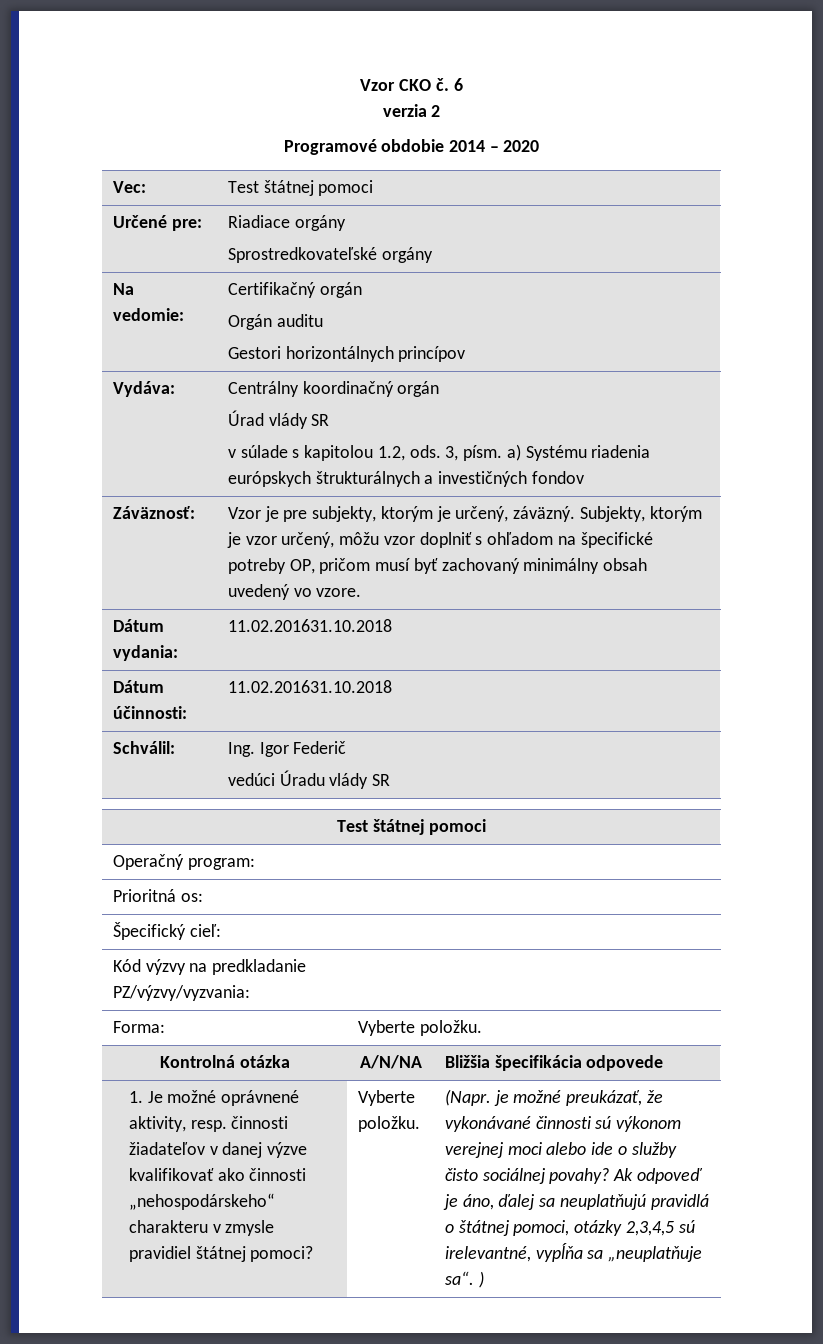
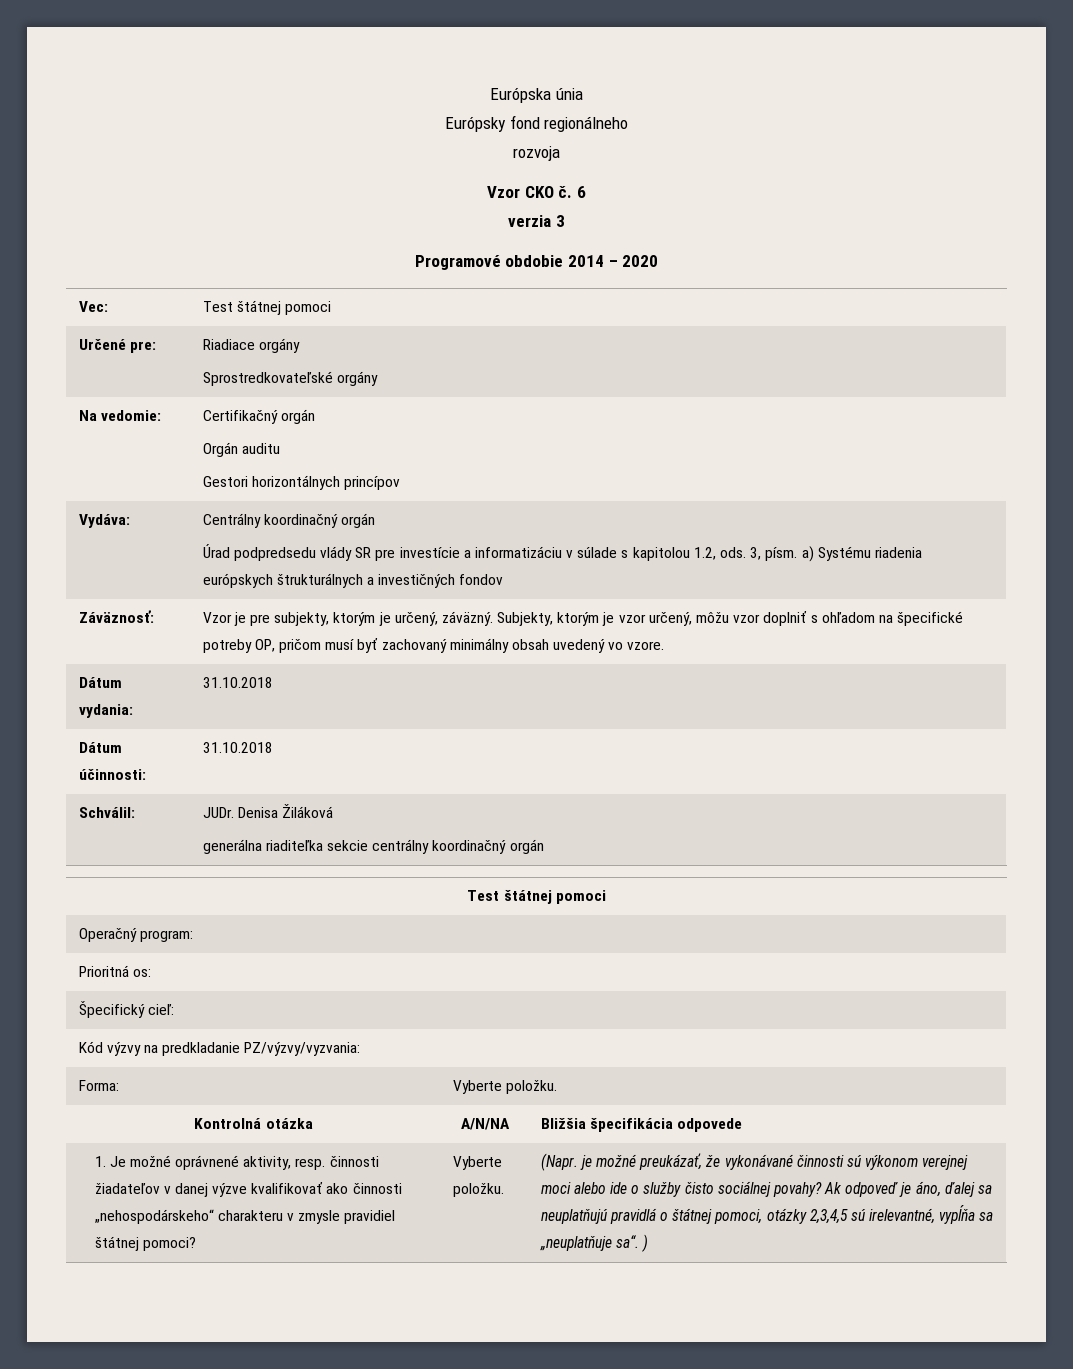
(360, 85) none -> [490,87,583,103] [444,115,629,132] [513,146,560,161] Európska únia // Európsky fond regionálneho // rozvoja //
[431,105,441,117] 2 -> [555,215,565,227] 3
[268,413,330,429] vlády SR // -> [233,546,562,561] podpredsedu vlády SR pre investície a informatizáciu
[228,619,393,632] 11.02.201631.10.2018 -> [202,677,273,688] 31.10.2018
[228,680,393,693] 11.02.201631.10.2018 -> [202,742,273,753] 31.10.2018
[228,741,347,757] [228,770,391,789] Ing. Igor Federič // vedúci Úradu vlády SR -> [202,804,333,818] [202,839,544,854] JUDr. Denisa Žiláková // generálna riaditeľka sekcie centrálny koordinačný orgán

